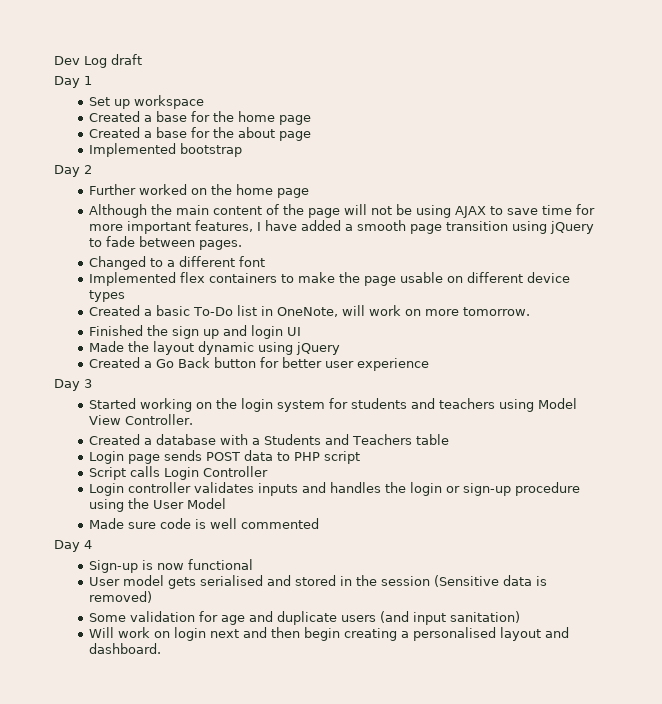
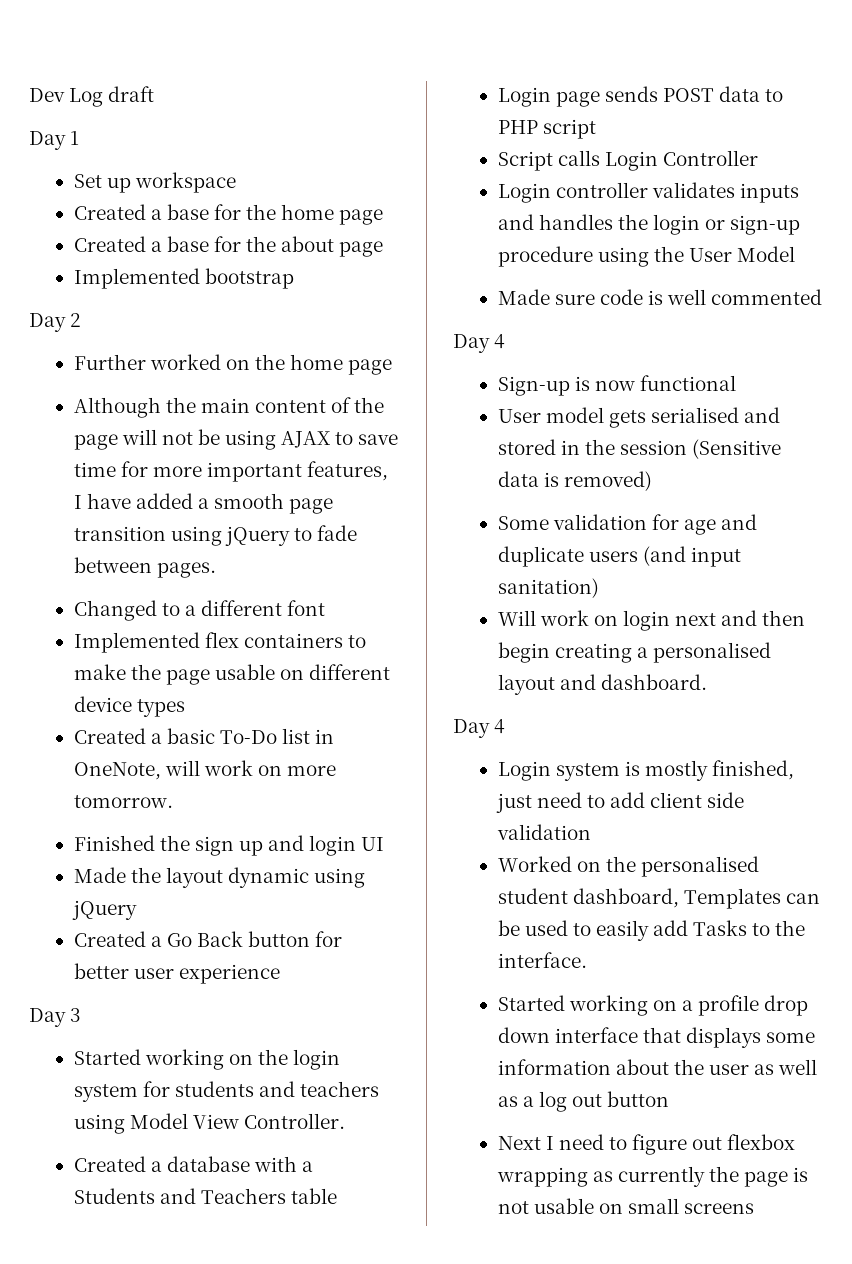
(162, 648) none -> [453,719,506,738] [497,760,795,781] [495,792,745,813] [496,824,591,840] [497,856,759,877] [497,888,820,909] [497,920,806,941] [497,952,587,968] [497,995,809,1016] [497,1027,816,1048] [497,1059,818,1075] [497,1091,670,1112] [497,1134,796,1155] [496,1166,809,1187] [497,1198,755,1214] // Day 4 // Login system is mostly finished, just need to add client side validation // Worked on the personalised student dashboard, Templates can be used to easily add Tasks to the interface. // Started working on a profile drop down interface that displays some information about the user as well as a log out button // Next I need to figure out flexbox wrapping as currently the page is not usable on small screens

